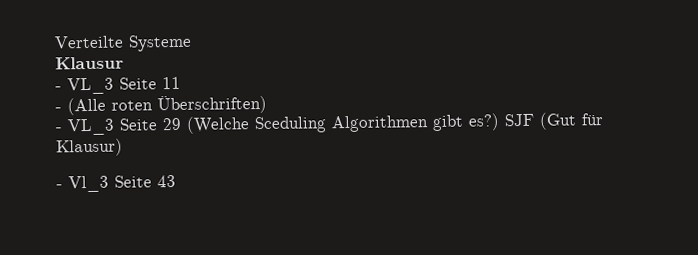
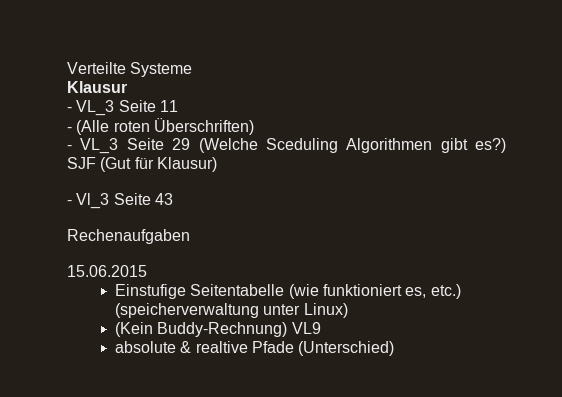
(176, 181) none -> [67,229,190,244] [67,265,147,277] [115,284,461,299] [115,303,348,318] [115,322,321,337] [115,341,395,356] // Rechenaufgaben // 15.06.2015 // Einstufige Seitentabelle (wie funktioniert es, etc.) (speicherverwaltung unter Linux) // (Kein Buddy-Rechnung) VL9 // absolute & realtive Pfade (Unterschied)

